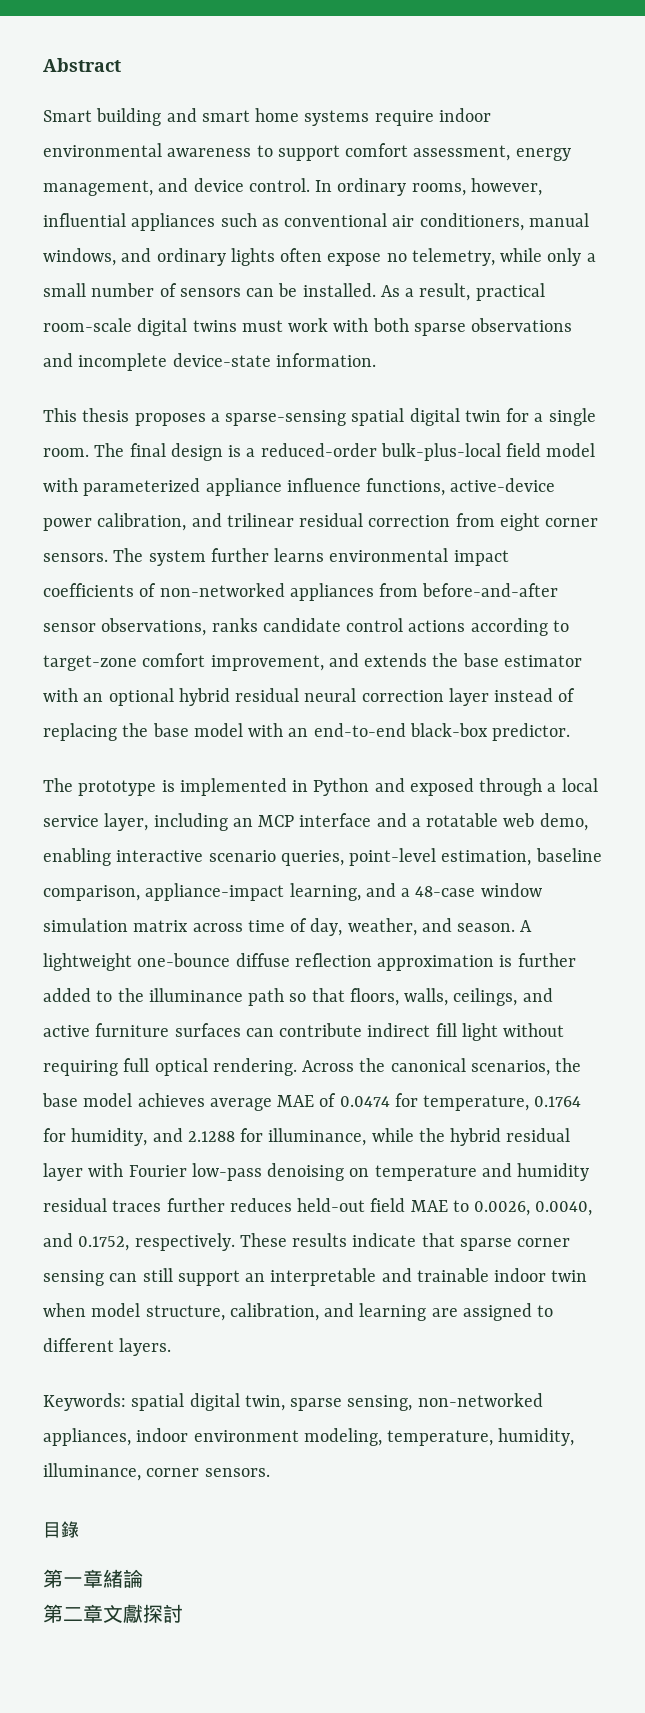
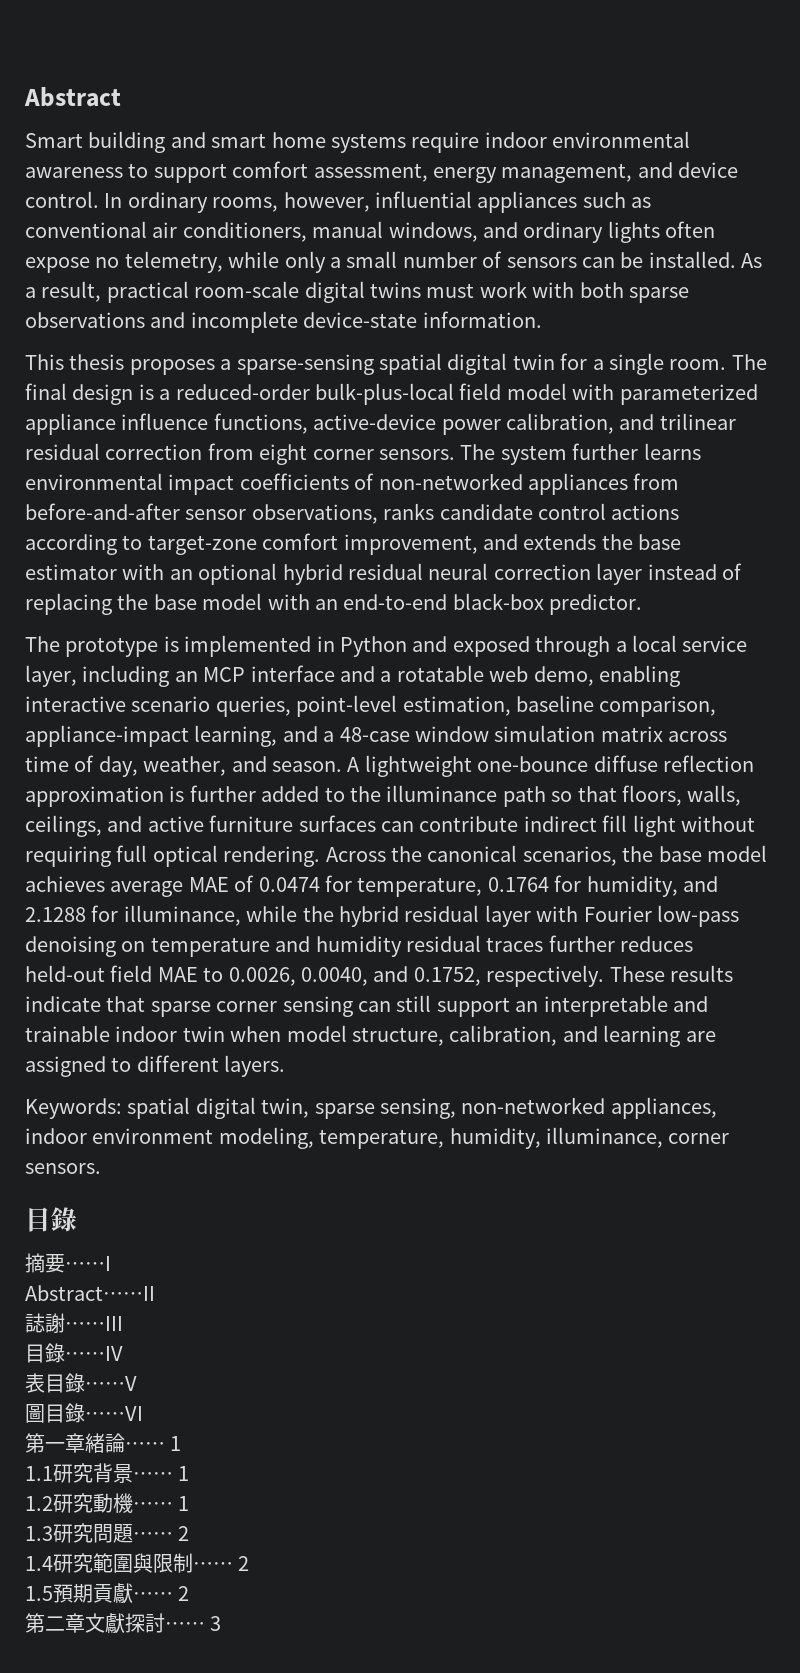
[43,1569,143,1588] 第一章緒論 -> [25,1253,111,1273] [25,1285,155,1301] [25,1313,123,1333] [25,1343,123,1363] [25,1373,137,1393] [25,1403,143,1423] [25,1433,182,1453] [25,1463,190,1483] [25,1493,190,1513] [25,1523,190,1543] [25,1553,250,1573] [25,1583,190,1604] 摘要……I // Abstract……II // 誌謝……III // 目錄……IV // 表目錄……V // 圖目錄……VI // 第一章緒論…… 1 // 1.1研究背景…… 1 // 1.2研究動機…… 1 // 1.3研究問題…… 2 // 1.4研究範圍與限制…… 2 // 1.5預期貢獻…… 2
(183, 1613) none -> [165,1616,222,1631] …… 3

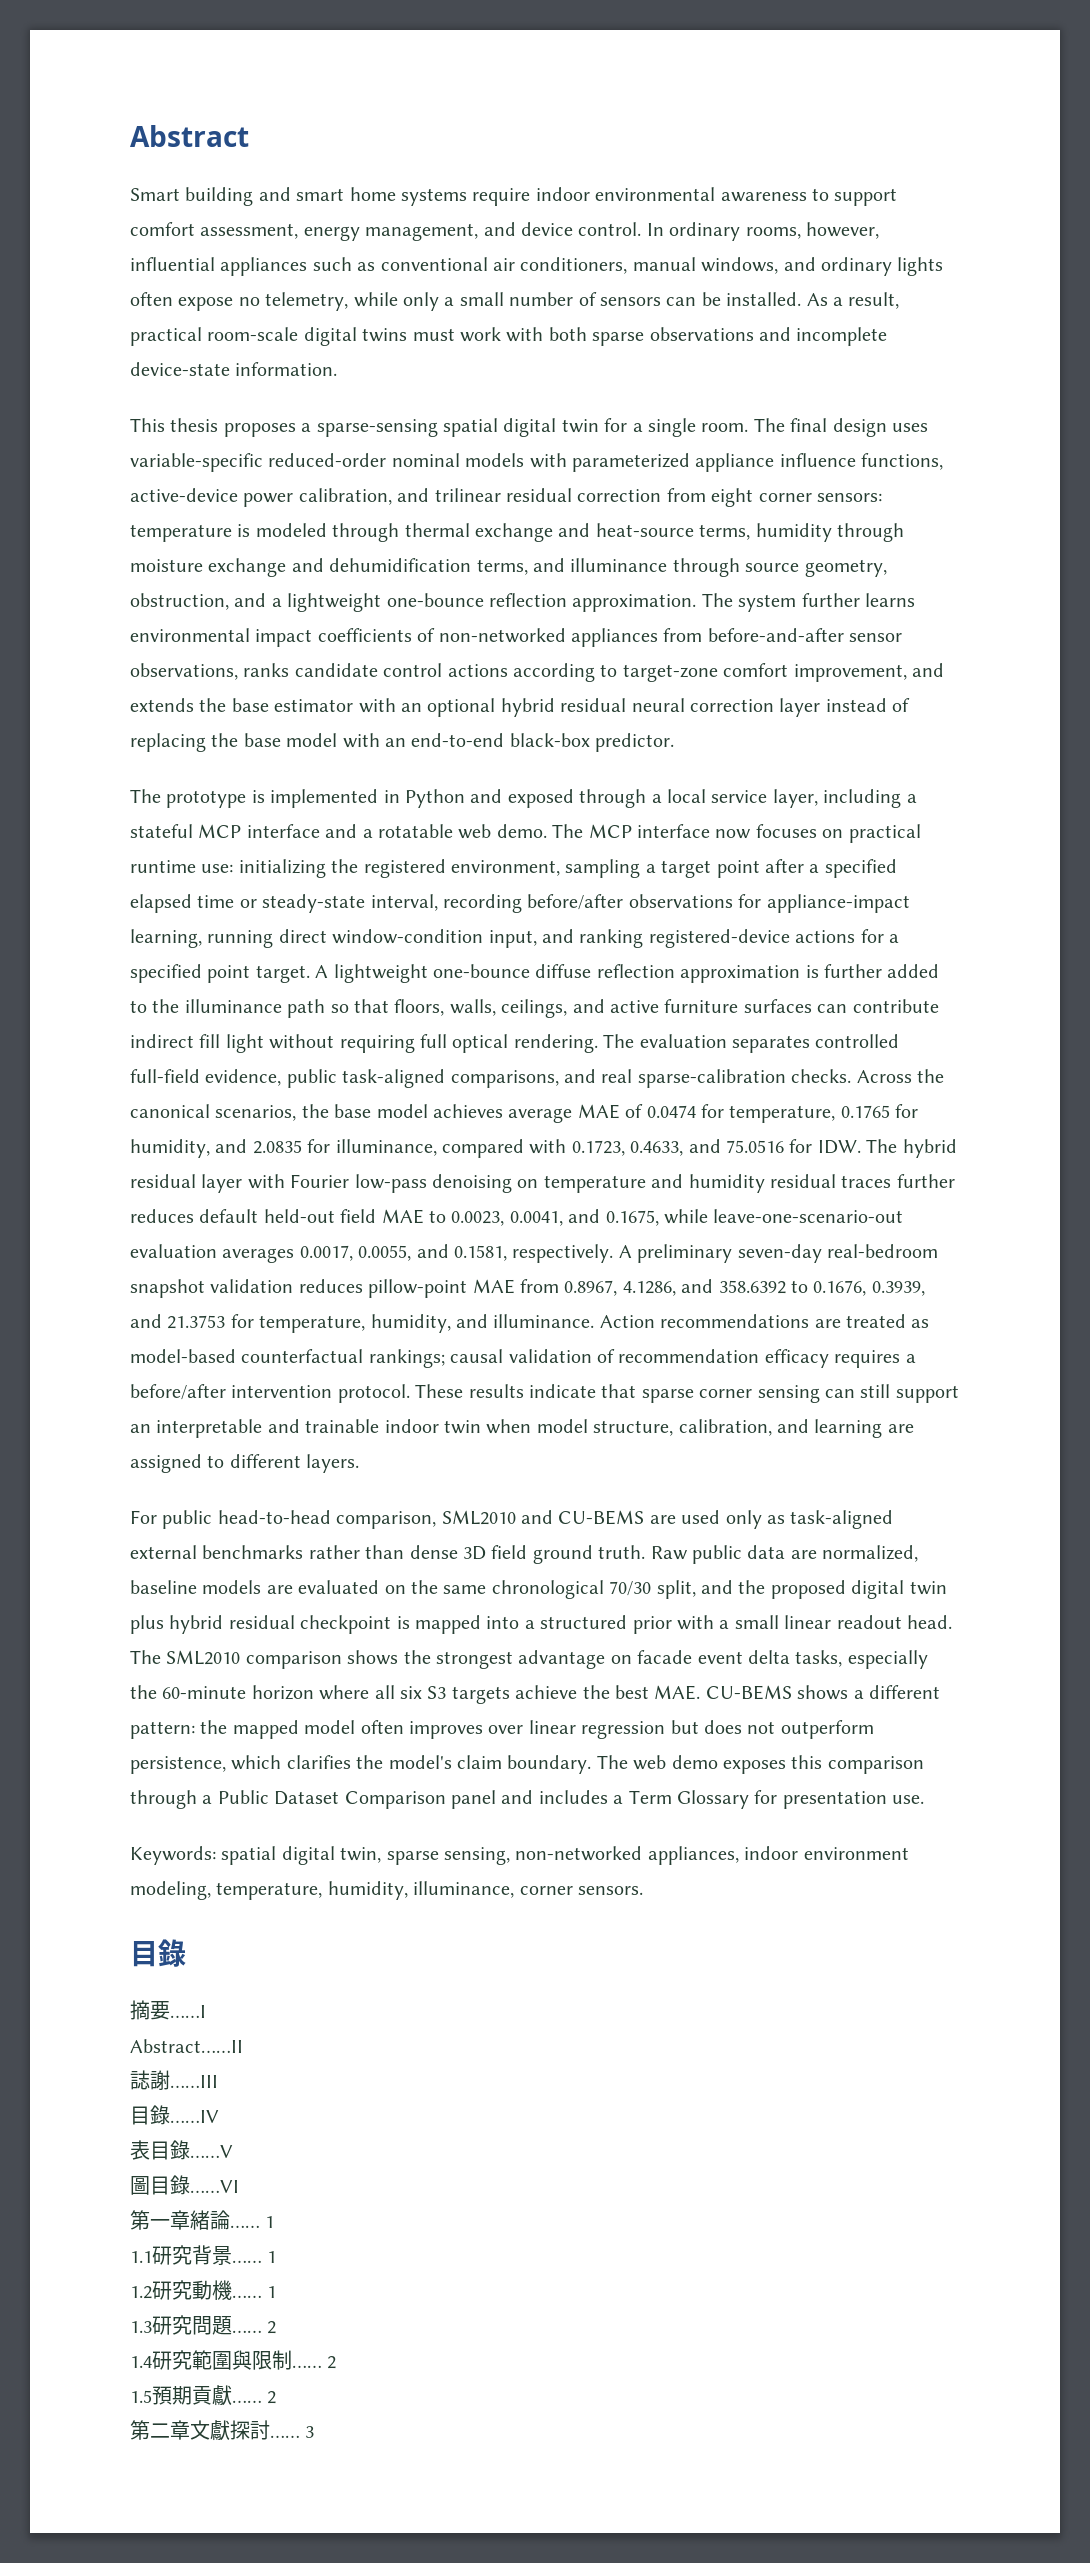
[138,383,567,405] is a reduced-order bulk-plus-local field model -> [891,423,928,432] [130,453,525,472] uses variable-specific reduced-order nominal models
[379,449,455,460] sensors. -> [816,493,882,502] [130,523,904,542] [130,558,887,577] [130,593,697,612] sensors: temperature is modeled through thermal exchange and heat-source terms, humidity through moisture exchange and dehumidification terms, and illuminance through source geometry, obstruction, and a lightweight one-bounce reflection approximation.
[174,671,198,682] an -> [906,794,917,803] [130,824,193,838] a stateful
[533,665,680,687] [25,695,717,717] [25,725,728,747] [25,755,342,777] demo, enabling interactive scenario queries, point-level estimation, baseline comparison, appliance-impact learning, and a 48-case window simulation matrix across time of day, weather, and season. -> [496,824,921,843] [130,859,897,878] [130,894,910,913] [130,929,899,948] [130,964,310,983] demo. The MCP interface now focuses on practical runtime use: initializing the registered environment, sampling a target point after a specified elapsed time or steady-state interval, recording before/after observations for appliance-impact learning, running direct window-condition input, and ranking registered-device actions for a specified point target.
(321, 856) none -> [603,1034,900,1053] [130,1069,852,1088] The evaluation separates controlled full-field evidence, public task-aligned comparisons, and real sparse-calibration checks.
[487,877,549,892] 0.1764 -> [840,1105,890,1118] 0.1765
[25,907,86,922] 2.1288 -> [252,1140,302,1154] 2.0835
[246,905,334,922] while the -> [442,1139,898,1158] compared with 0.1723, 0.4633, and 75.0516 for IDW. The
(694, 944) none -> [199,1209,259,1223] default
[228,965,605,987] 0.0026, 0.0040, and 0.1752, respectively. -> [451,1209,904,1226] [130,1244,938,1263] [130,1279,925,1298] [130,1314,930,1333] [130,1349,916,1368] [130,1384,410,1403] 0.0023, 0.0041, and 0.1675, while leave-one-scenario-out evaluation averages 0.0017, 0.0055, and 0.1581, respectively. A preliminary seven-day real-bedroom snapshot validation reduces pillow-point MAE from 0.8967, 4.1286, and 358.6392 to 0.1676, 0.3939, and 21.3753 for temperature, humidity, and illuminance. Action recommendations are treated as model-based counterfactual rankings; causal validation of recommendation efficacy requires a before/after intervention protocol.
(286, 1066) none -> [130,1510,894,1529] [130,1545,919,1564] [130,1580,947,1599] [130,1615,952,1634] [130,1650,928,1669] [130,1685,940,1704] [130,1720,874,1739] [130,1755,924,1774] [130,1790,925,1809] // For public head-to-head comparison, SML2010 and CU-BEMS are used only as task-aligned external benchmarks rather than dense 3D field ground truth. Raw public data are normalized, baseline models are evaluated on the same chronological 70/30 split, and the proposed digital twin plus hybrid residual checkpoint is mapped into a structured prior with a small linear readout head. The SML2010 comparison shows the strongest advantage on facade event delta tasks, especially the 60-minute horizon where all six S3 targets achieve the best MAE. CU-BEMS shows a different pattern: the mapped model often improves over linear regression but does not outperform persistence, which clarifies the model's claim boundary. The web demo exposes this comparison through a Public Dataset Comparison panel and includes a Term Glossary for presentation use.

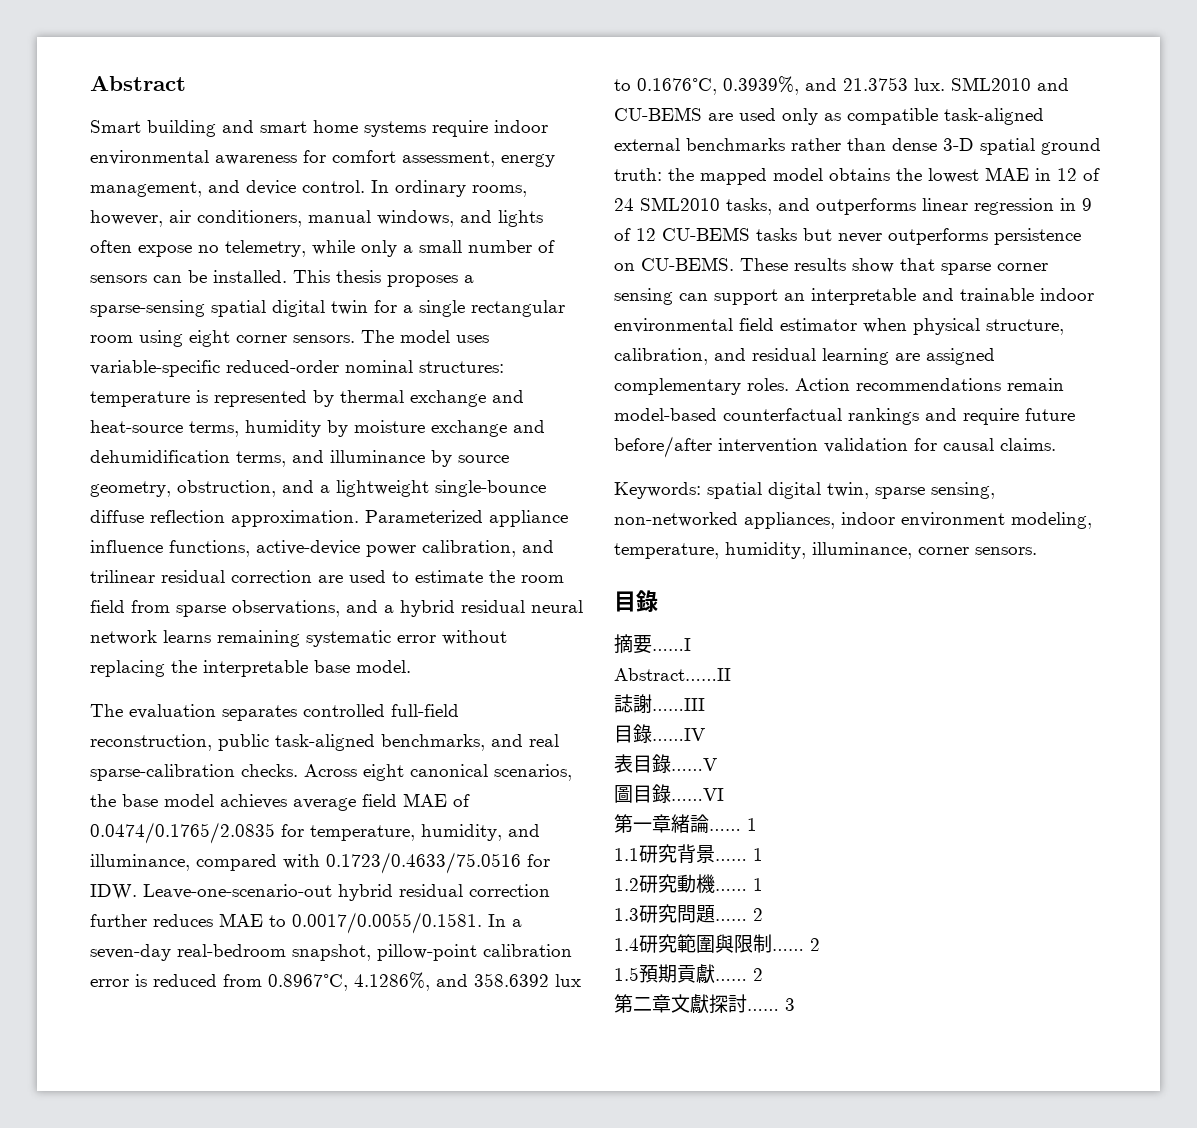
[811,188,898,206] to support -> [303,150,326,163] for
[130,257,488,276] influential appliances such as conventional -> (163, 218) none
[820,257,892,276] ordinary -> (492, 216) none
[806,292,900,309] [130,327,888,346] [130,362,338,376] As a result, practical room-scale digital twins must work with both sparse observations and incomplete device-state information. // -> (287, 276) none
[701,418,928,437] [130,453,690,472] room. The final design uses variable-specific reduced-order nominal models with parameterized -> [471,300,565,317] [90,330,489,347] [90,360,504,377] [90,390,524,407] [90,420,545,437] [90,450,509,467] [90,480,546,497] [90,510,483,527] rectangular room using eight corner sensors. The model uses variable-specific reduced-order nominal structures: temperature is represented by thermal exchange and heat-source terms, humidity by moisture exchange and dehumidification terms, and illuminance by source geometry, obstruction, and a lightweight single-bounce diffuse reflection approximation. Parameterized
[666,488,882,507] [130,523,904,542] [130,558,887,577] [130,593,915,612] [130,628,903,647] [130,663,944,682] [130,698,911,717] [130,733,675,752] [130,789,917,808] [130,824,921,843] [130,859,897,878] [130,894,910,913] [130,929,899,948] [130,964,940,983] [130,999,939,1018] [130,1034,598,1053] from eight corner sensors: temperature is modeled through thermal exchange and heat-source terms, humidity through moisture exchange and dehumidification terms, and illuminance through source geometry, obstruction, and a lightweight one-bounce reflection approximation. The system further learns environmental impact coefficients of non-networked appliances from before-and-after sensor observations, ranks candidate control actions according to target-zone comfort improvement, and extends the base estimator with an optional hybrid residual neural correction layer instead of replacing the base model with an end-to-end black-box predictor. // The prototype is implemented in Python and exposed through a local service layer, including a stateful MCP interface and a rotatable web demo. The MCP interface now focuses on practical runtime use: initializing the registered environment, sampling a target point after a specified elapsed time or steady-state interval, recording before/after observations for appliance-impact learning, running direct window-condition input, and ranking registered-device actions for a specified point target. A lightweight one-bounce diffuse reflection approximation is further added to the illuminance path so that floors, walls, ceilings, and active furniture surfaces can contribute indirect fill light without requiring full optical rendering. -> [318,570,564,583] [90,600,583,617] [90,630,507,647] [90,660,411,677] are used to estimate the room field from sparse observations, and a hybrid residual neural network learns remaining systematic error without replacing the interpretable base model. //
[205,1069,282,1086] evidence, -> [90,734,212,751] reconstruction,
[450,1070,559,1088] comparisons, -> [381,734,485,751] benchmarks,
[916,1069,944,1083] the -> [363,764,404,781] eight
(573, 1115) none -> [362,794,397,807] field
[646,1104,919,1123] [130,1139,957,1158] [130,1174,955,1193] [130,1209,904,1226] [130,1244,938,1263] [130,1279,925,1298] [130,1314,930,1333] [130,1349,916,1368] [130,1384,959,1403] [130,1419,914,1438] [130,1454,360,1473] [130,1510,437,1529] 0.0474 for temperature, 0.1765 for humidity, and 2.0835 for illuminance, compared with 0.1723, 0.4633, and 75.0516 for IDW. The hybrid residual layer with Fourier low-pass denoising on temperature and humidity residual traces further reduces default held-out field MAE to 0.0023, 0.0041, and 0.1675, while leave-one-scenario-out evaluation averages 0.0017, 0.0055, and 0.1581, respectively. A preliminary seven-day real-bedroom snapshot validation reduces pillow-point MAE from 0.8967, 4.1286, and 358.6392 to 0.1676, 0.3939, and 21.3753 for temperature, humidity, and illuminance. Action recommendations are treated as model-based counterfactual rankings; causal validation of recommendation efficacy requires a before/after intervention protocol. These results indicate that sparse corner sensing can still support an interpretable and trainable indoor twin when model structure, calibration, and learning are assigned to different layers. // For public head-to-head comparison, -> [90,822,540,844] [90,852,550,874] [90,884,550,901] [90,912,522,934] [90,944,572,961] [90,972,581,991] [614,76,945,95] 0.0474/0.1765/2.0835 for temperature, humidity, and illuminance, compared with 0.1723/0.4633/75.0516 for IDW. Leave-one-scenario-out hybrid residual correction further reduces MAE to 0.0017/0.0055/0.1581. In a seven-day real-bedroom snapshot, pillow-point calibration error is reduced from 0.8967°C, 4.1286%, and 358.6392 lux to 0.1676°C, 0.3939%, and 21.3753 lux.
(785, 1519) none -> [847,108,938,125] compatible
[463,1545,919,1564] [130,1580,947,1599] [130,1615,952,1634] [130,1650,928,1669] [130,1685,940,1704] [130,1720,874,1739] [130,1755,924,1774] [130,1790,925,1809] 3D field ground truth. Raw public data are normalized, baseline models are evaluated on the same chronological 70/30 split, and the proposed digital twin plus hybrid residual checkpoint is mapped into a structured prior with a small linear readout head. The SML2010 comparison shows the strongest advantage on facade event delta tasks, especially the 60-minute horizon where all six S3 targets achieve the best MAE. CU-BEMS shows a different pattern: the mapped model often improves over linear regression but does not outperform persistence, which clarifies the model's claim boundary. The web demo exposes this comparison through a Public Dataset Comparison panel and includes a Term Glossary for presentation use. -> [943,138,1101,155] [614,167,1100,185] [614,197,1092,215] [614,227,1081,245] [614,257,1048,275] [614,288,1094,305] [614,318,1064,335] [614,348,995,365] [614,378,1064,395] [614,408,1075,425] [614,436,1056,458] 3-D spatial ground truth: the mapped model obtains the lowest MAE in 12 of 24 SML2010 tasks, and outperforms linear regression in 9 of 12 CU-BEMS tasks but never outperforms persistence on CU-BEMS. These results show that sparse corner sensing can support an interpretable and trainable indoor environmental field estimator when physical structure, calibration, and residual learning are assigned complementary roles. Action recommendations remain model-based counterfactual rankings and require future before/after intervention validation for causal claims.

